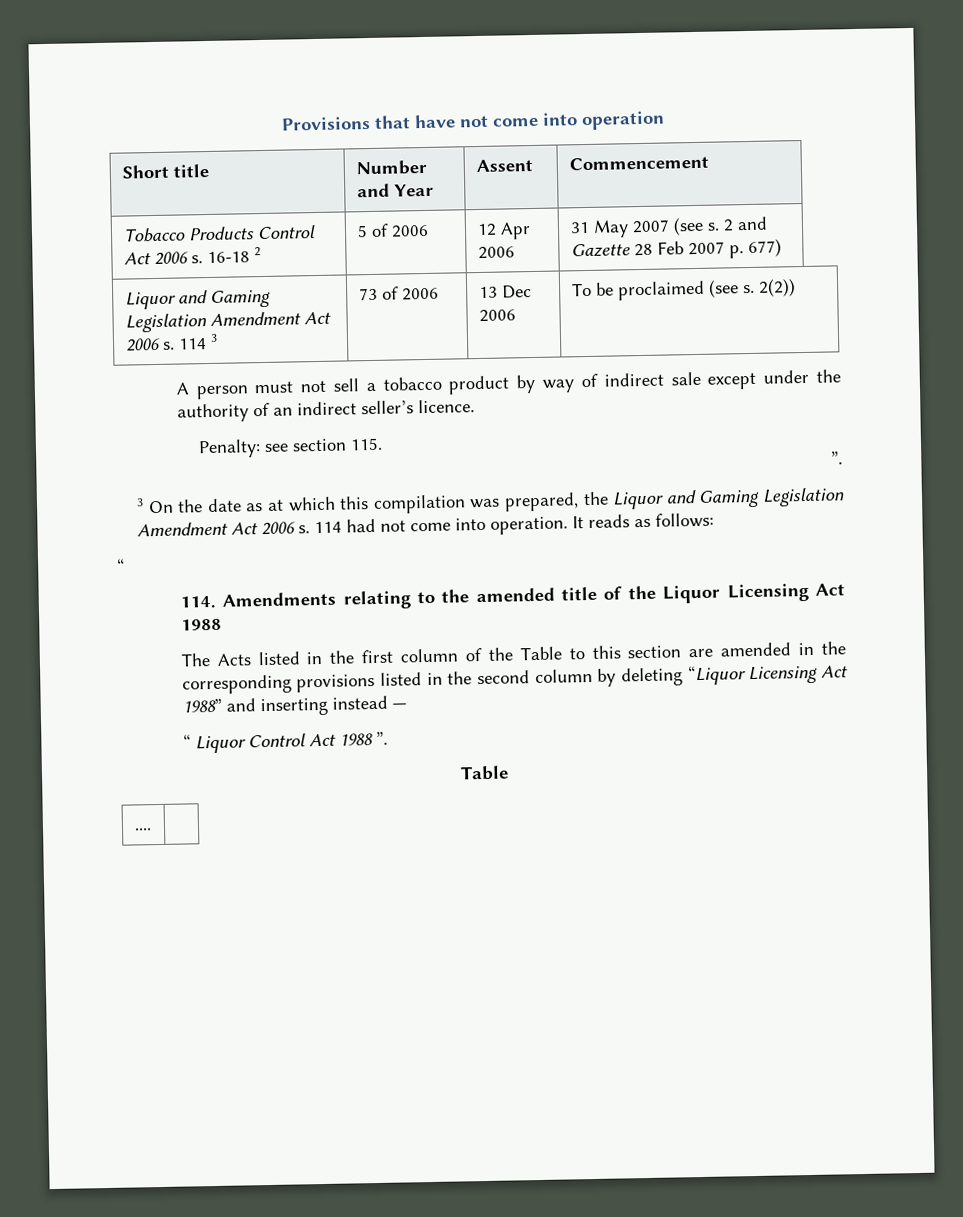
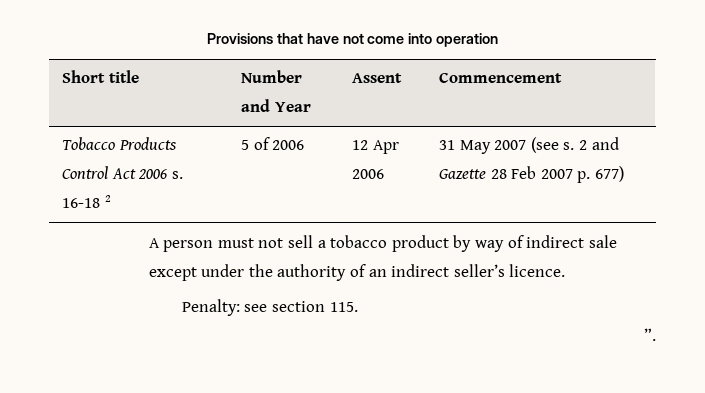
[124,289,271,310] [124,311,331,333] [124,333,218,352] [358,286,439,301] [478,285,532,299] [478,309,516,323] [570,278,796,301] // Liquor and Gaming Legislation Amendment Act 2006 s. 114 3 | 73 of 2006 | 13 Dec 2006 | To be proclaimed (see s. 2(2)) -> (624, 174) none
[135,487,845,514] [136,512,714,537] [117,558,125,573] [179,582,845,610] [180,618,222,631] [180,641,846,667] [181,665,848,695] [181,695,407,717] [182,731,388,754] [460,765,509,781] [133,827,152,831] // 3 On the date as at which this compilation was prepared, the Liquor and Gaming Legislation Amendment Act 2006 s. 114 had not come into operation. It reads as follows: // “ // 114. Amendments relating to the amended title of the Liquor Licensing Act 1988 // The Acts listed in the first column of the Table to this section are amended in the corresponding provisions listed in the second column by deleting “Liquor Licensing Act 1988” and inserting instead — // “ Liquor Control Act 1988 ”. // Table // .... | -> (656, 334) none

